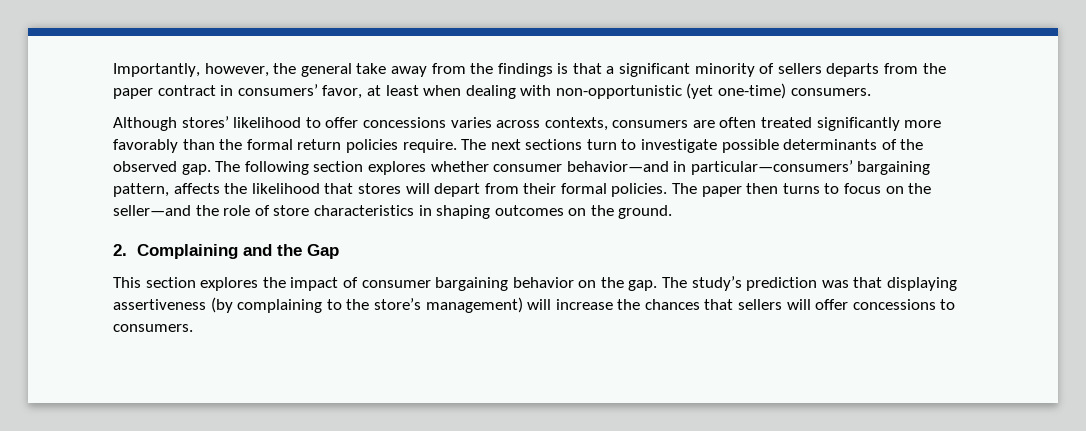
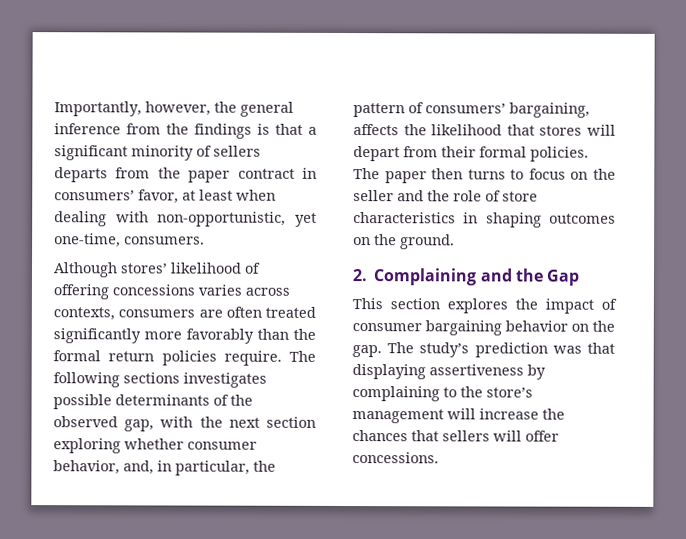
[356,63,427,77] take away -> [54,123,121,135] inference
[555,83,787,99] non-opportunistic (yet one-time) -> [157,211,317,227] [54,233,121,248] non-opportunistic, yet one-time,
[305,117,359,128] to offer -> [244,262,261,274] [53,284,109,300] of offering
[490,139,718,153] next sections turn to investigate -> [53,372,267,388] following sections investigates
[181,160,931,175] [113,183,169,197] gap. The following section explores whether consumer behavior—and in particular—consumers’ bargaining pattern, -> [124,416,316,432] [53,438,257,454] [53,460,276,476] [353,102,590,118] gap, with the next section exploring whether consumer behavior, and, in particular, the pattern of consumers’ bargaining,
[113,205,191,216] seller—and -> [353,190,424,202] seller and
[210,297,233,313] (by -> [527,364,546,380] by
[425,297,523,313] management) -> [352,409,444,424] management
[852,299,956,310] [113,324,193,332] concessions to consumers. -> [352,452,439,464] concessions.

